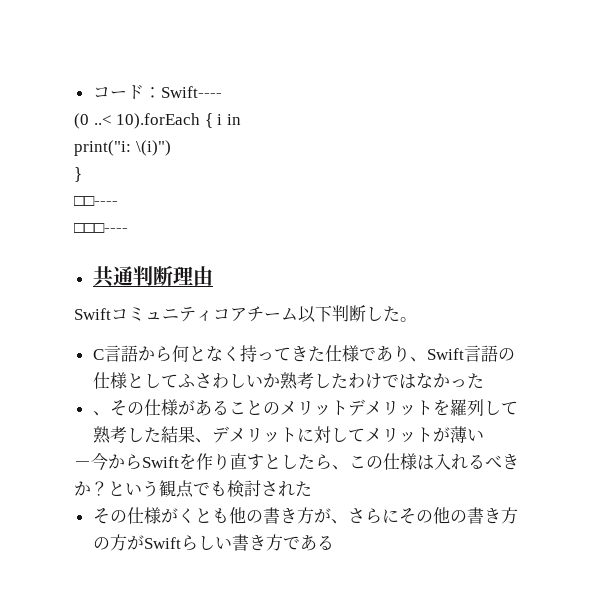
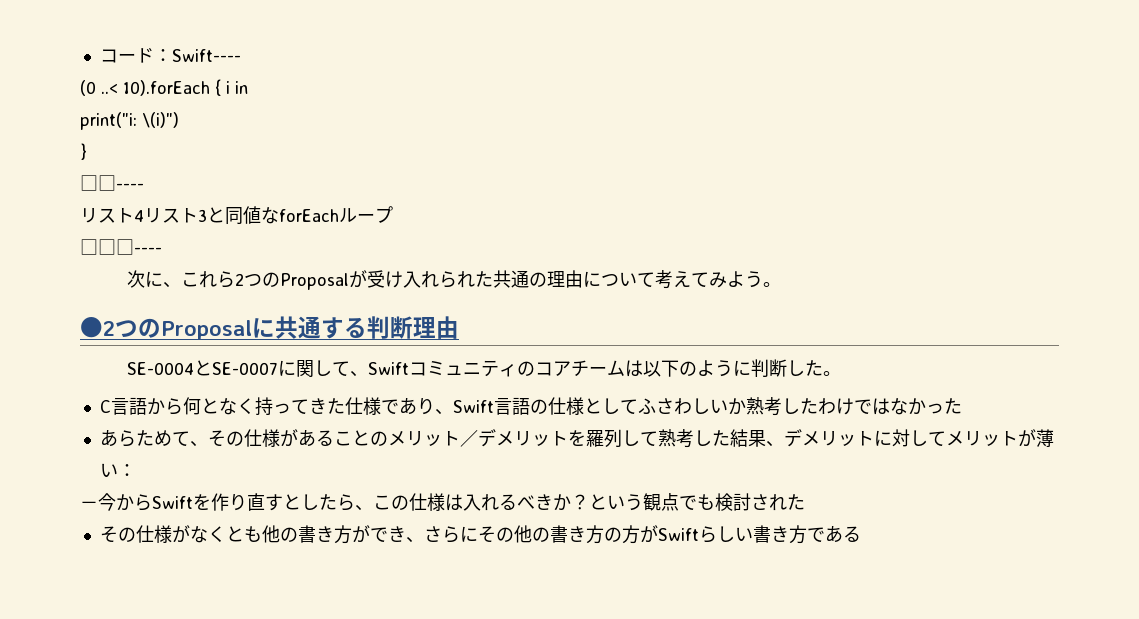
[74,223,128,233] [92,265,213,287] □□□---- // 共通判断理由 // -> [80,206,393,225] [80,239,162,255] [126,270,781,290] [80,316,459,340] [126,360,368,377] リスト4リスト3と同値なforEachループ // □□□---- // 次に、これら2つのProposalが受け入れられた共通の理由について考えてみよう。 // ●2つのProposalに共通する判断理由 // SE-0004とSE-0007に関して、
(213, 315) none -> [516,361,535,376] の
[298,305,332,323] 以下 -> [624,360,751,377] は以下のように
(484, 381) none -> [99,429,190,447] あらためて
(348, 408) none -> [459,430,478,447] ／
(484, 435) none -> [117,464,136,477] ：
(178, 515) none -> [189,526,208,543] な
(331, 515) none -> [369,526,406,542] でき

